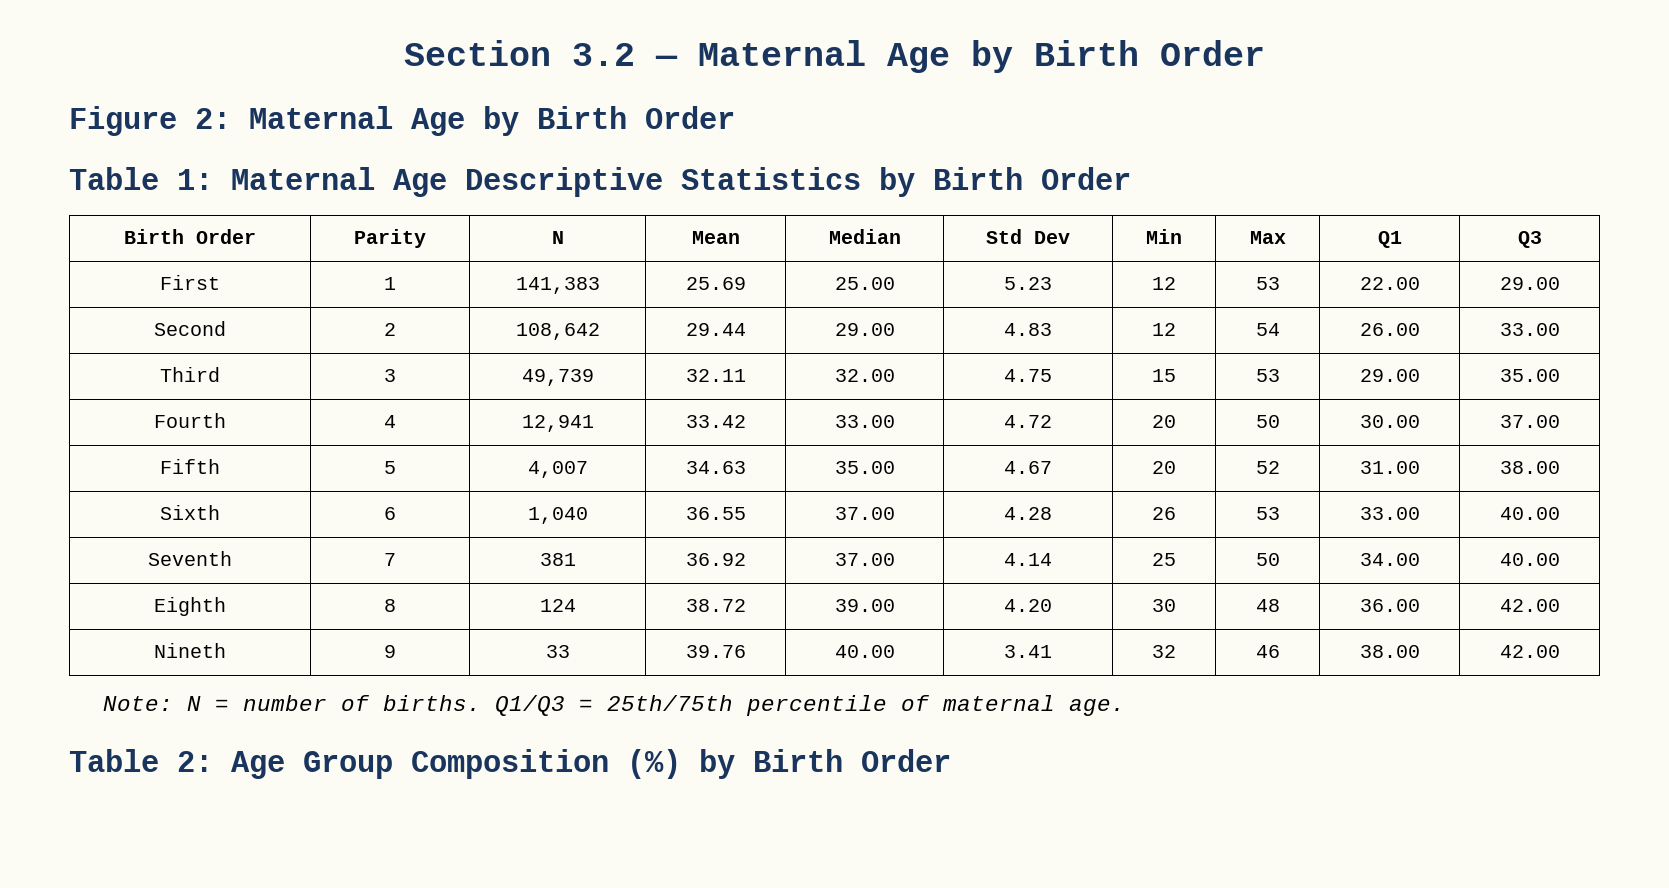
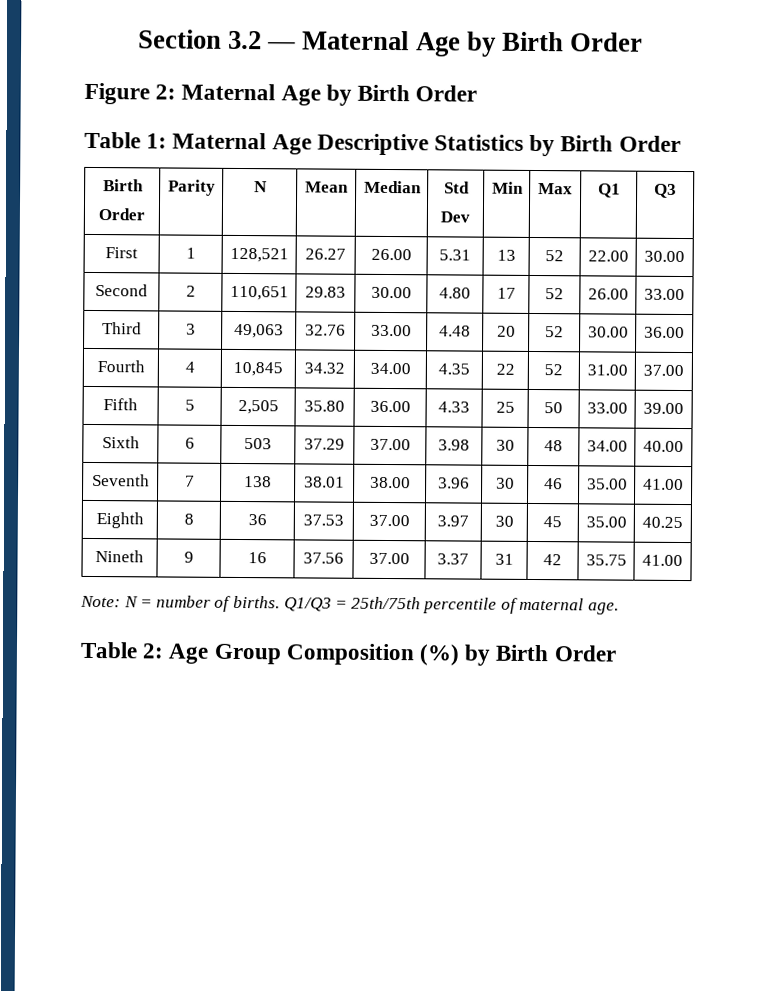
[515,277,600,294] [685,277,746,290] [834,277,895,290] [1004,277,1052,290] [1152,277,1176,290] [1255,277,1280,290] 141,383 | 25.69 | 25.00 | 5.23 | 12 | 53 -> [229,247,289,263] [305,248,346,260] [370,248,412,261] [439,249,471,261] [496,249,516,261] [545,250,564,262] 128,521 | 26.27 | 26.00 | 5.31 | 13 | 52
[1499,277,1560,290] 29.00 -> [644,250,685,263] 30.00
[515,323,600,340] [685,323,746,336] [834,323,895,336] [1004,323,1052,336] [1152,323,1176,336] [1255,323,1280,336] [1359,323,1420,336] [1499,323,1560,336] [160,367,220,382] [384,369,396,382] [521,369,594,386] [685,369,746,382] [834,369,895,382] [1004,369,1052,382] [1152,369,1176,382] [1255,369,1280,382] [1359,369,1420,382] [1499,369,1560,382] [154,413,226,428] [384,415,396,428] [521,415,594,432] [685,415,746,428] [834,415,895,428] [1004,415,1052,428] [1152,415,1176,428] [1255,415,1280,428] [1359,415,1420,428] [1499,415,1560,428] [160,459,220,474] [384,461,396,474] [527,461,588,478] [685,461,746,474] [834,461,895,474] [1004,461,1052,474] [1152,461,1176,474] [1255,461,1280,474] [1359,461,1420,474] [1499,461,1560,474] 108,642 | 29.44 | 29.00 | 4.83 | 12 | 54 | 26.00 | 33.00 // Third | 3 | 49,739 | 32.11 | 32.00 | 4.75 | 15 | 53 | 29.00 | 35.00 // Fourth | 4 | 12,941 | 33.42 | 33.00 | 4.72 | 20 | 50 | 30.00 | 37.00 // Fifth | 5 | 4,007 | 34.63 | 35.00 | 4.67 | 20 | 52 | 31.00 | 38.00 -> [229,285,289,301] [305,286,346,298] [370,286,412,299] [439,287,471,299] [496,287,516,299] [545,288,564,300] [587,288,629,300] [644,288,685,301] [101,322,142,335] [185,323,196,335] [234,323,284,339] [305,324,346,336] [370,324,412,337] [439,325,471,337] [496,325,516,337] [545,326,564,338] [587,326,629,338] [644,326,685,339] [96,360,145,373] [184,361,195,373] [233,361,283,377] [304,362,345,374] [369,362,411,375] [438,363,470,375] [495,363,515,375] [544,364,563,376] [586,364,628,376] [643,364,684,377] [103,398,138,411] [184,399,195,411] [237,399,279,415] [304,400,345,412] [369,400,411,413] [438,401,470,413] [495,401,515,413] [544,402,563,414] [586,402,628,414] [643,402,684,415] 110,651 | 29.83 | 30.00 | 4.80 | 17 | 52 | 26.00 | 33.00 // Third | 3 | 49,063 | 32.76 | 33.00 | 4.48 | 20 | 52 | 30.00 | 36.00 // Fourth | 4 | 10,845 | 34.32 | 34.00 | 4.35 | 22 | 52 | 31.00 | 37.00 // Fifth | 5 | 2,505 | 35.80 | 36.00 | 4.33 | 25 | 50 | 33.00 | 39.00
[527,507,588,524] [685,507,746,520] [834,507,895,520] [1004,507,1052,520] [1152,507,1176,520] [1255,507,1280,520] [1359,507,1420,520] 1,040 | 36.55 | 37.00 | 4.28 | 26 | 53 | 33.00 -> [244,438,272,450] [304,438,345,450] [369,438,411,451] [438,439,470,451] [495,439,515,451] [544,440,563,452] [586,440,628,452] 503 | 37.29 | 37.00 | 3.98 | 30 | 48 | 34.00
[539,553,576,566] [685,553,746,566] [834,553,895,566] [1004,553,1052,566] [1152,553,1176,566] [1255,553,1280,566] [1359,553,1420,566] [1499,553,1560,566] [154,597,226,616] [384,599,396,612] [539,599,576,612] [685,599,746,612] [834,599,895,612] [1004,599,1052,612] [1152,599,1176,612] [1255,599,1280,612] [1359,599,1420,612] [1499,599,1560,612] [154,643,226,658] [384,645,396,658] [545,645,570,658] [685,645,746,658] [834,645,895,658] [1004,645,1052,658] [1152,645,1176,658] [1255,645,1280,658] [1359,645,1420,658] [1499,645,1560,658] 381 | 36.92 | 37.00 | 4.14 | 25 | 50 | 34.00 | 40.00 // Eighth | 8 | 124 | 38.72 | 39.00 | 4.20 | 30 | 48 | 36.00 | 42.00 // Nineth | 9 | 33 | 39.76 | 40.00 | 3.41 | 32 | 46 | 38.00 | 42.00 -> [244,476,272,488] [304,476,345,488] [369,476,411,489] [438,477,470,489] [495,477,515,489] [544,478,563,490] [586,478,628,490] [643,478,684,491] [95,512,144,529] [183,513,194,525] [247,514,267,526] [303,514,344,526] [368,514,410,527] [437,515,469,527] [494,515,514,527] [543,516,562,528] [585,516,627,528] [642,516,683,529] [95,550,144,563] [183,551,194,563] [247,552,267,564] [303,552,344,564] [368,552,410,565] [437,553,469,565] [494,553,514,565] [543,554,562,566] [585,554,627,566] [642,554,683,567] 138 | 38.01 | 38.00 | 3.96 | 30 | 46 | 35.00 | 41.00 // Eighth | 8 | 36 | 37.53 | 37.00 | 3.97 | 30 | 45 | 35.00 | 40.25 // Nineth | 9 | 16 | 37.56 | 37.00 | 3.37 | 31 | 42 | 35.75 | 41.00

